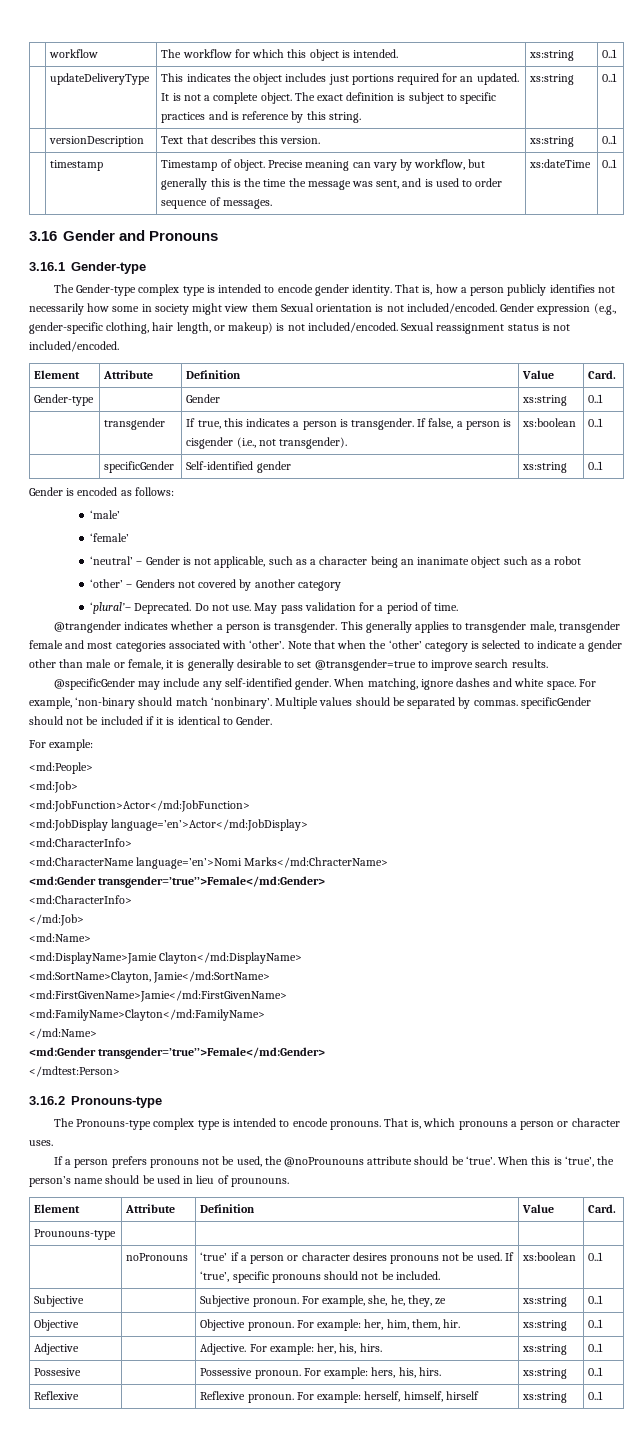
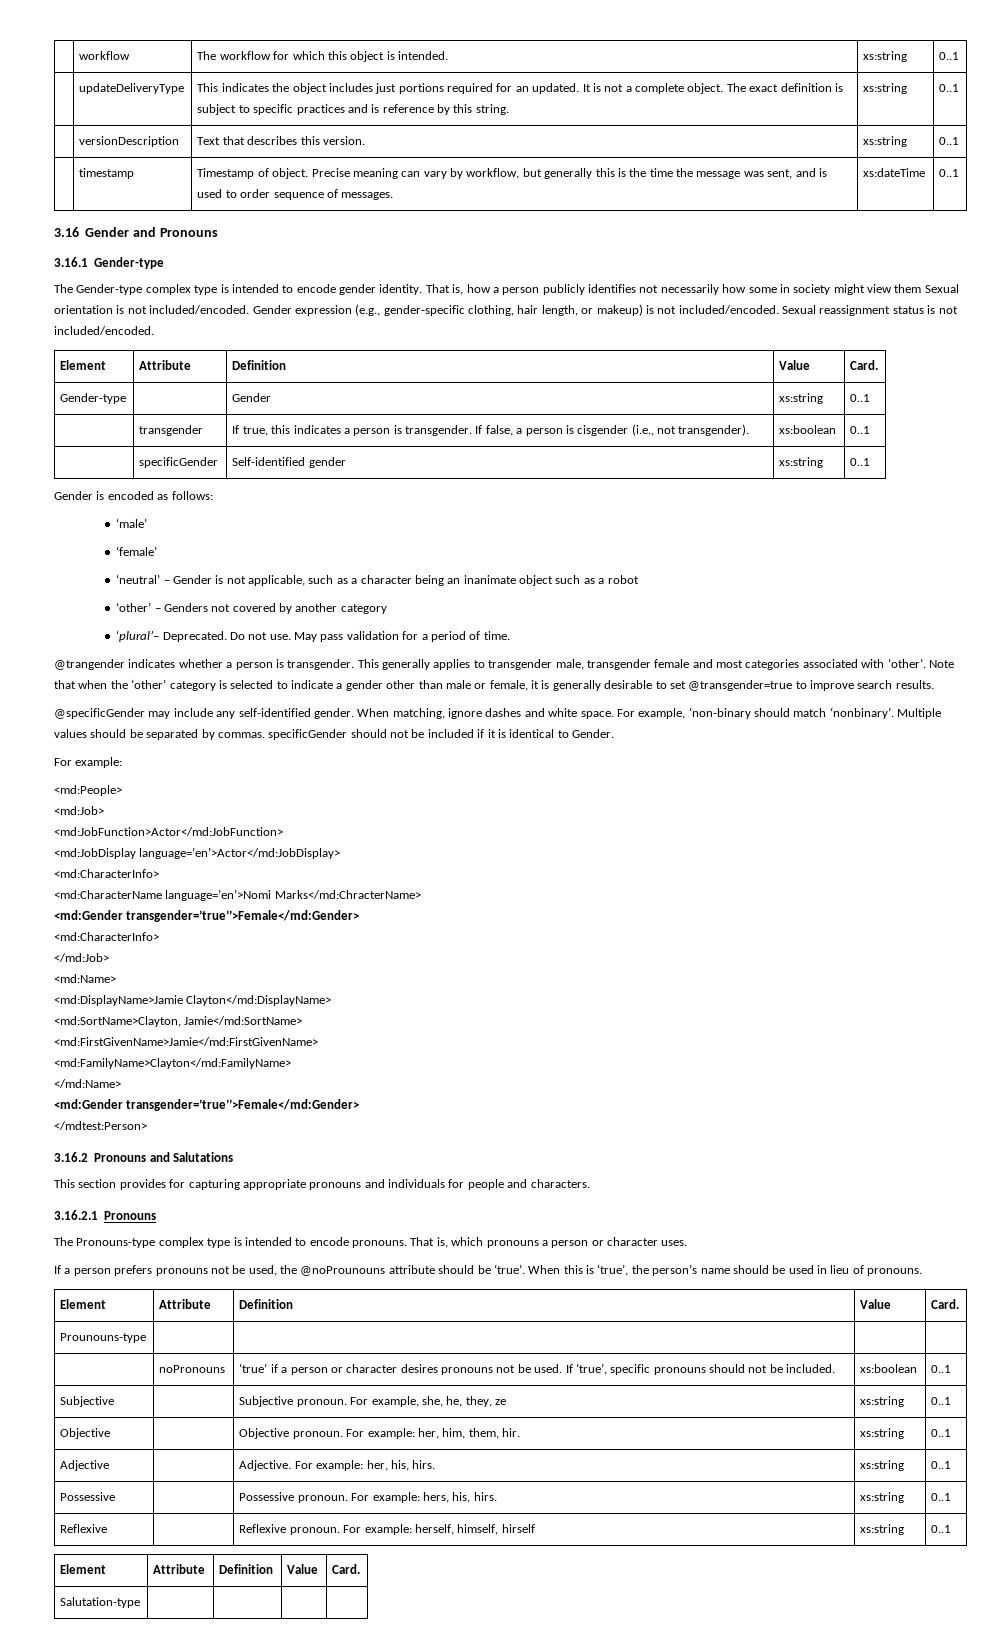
[71,1096,162,1108] Pronouns-type -> [94,1152,234,1162] [54,1179,590,1190] [54,1210,157,1220] Pronouns and Salutations // This section provides for capturing appropriate pronouns and individuals for people and characters. // 3.16.2.1 Pronouns
[230,1178,289,1187] prounouns. -> [867,1268,923,1276] pronouns.
[34,1368,82,1376] Possesive -> [60,1492,116,1501] Possessive
(604, 1395) none -> [60,1564,107,1574] [153,1564,206,1574] [219,1564,274,1574] [287,1564,319,1574] [332,1564,361,1574] [60,1597,141,1608] // Element | Attribute | Definition | Value | Card. // Salutation-type | | | |

